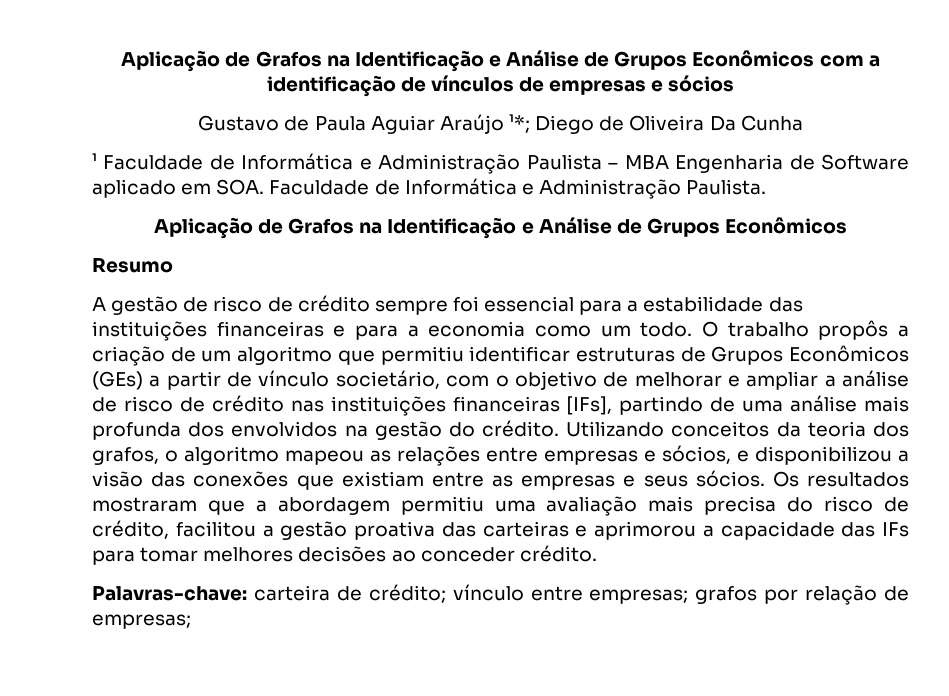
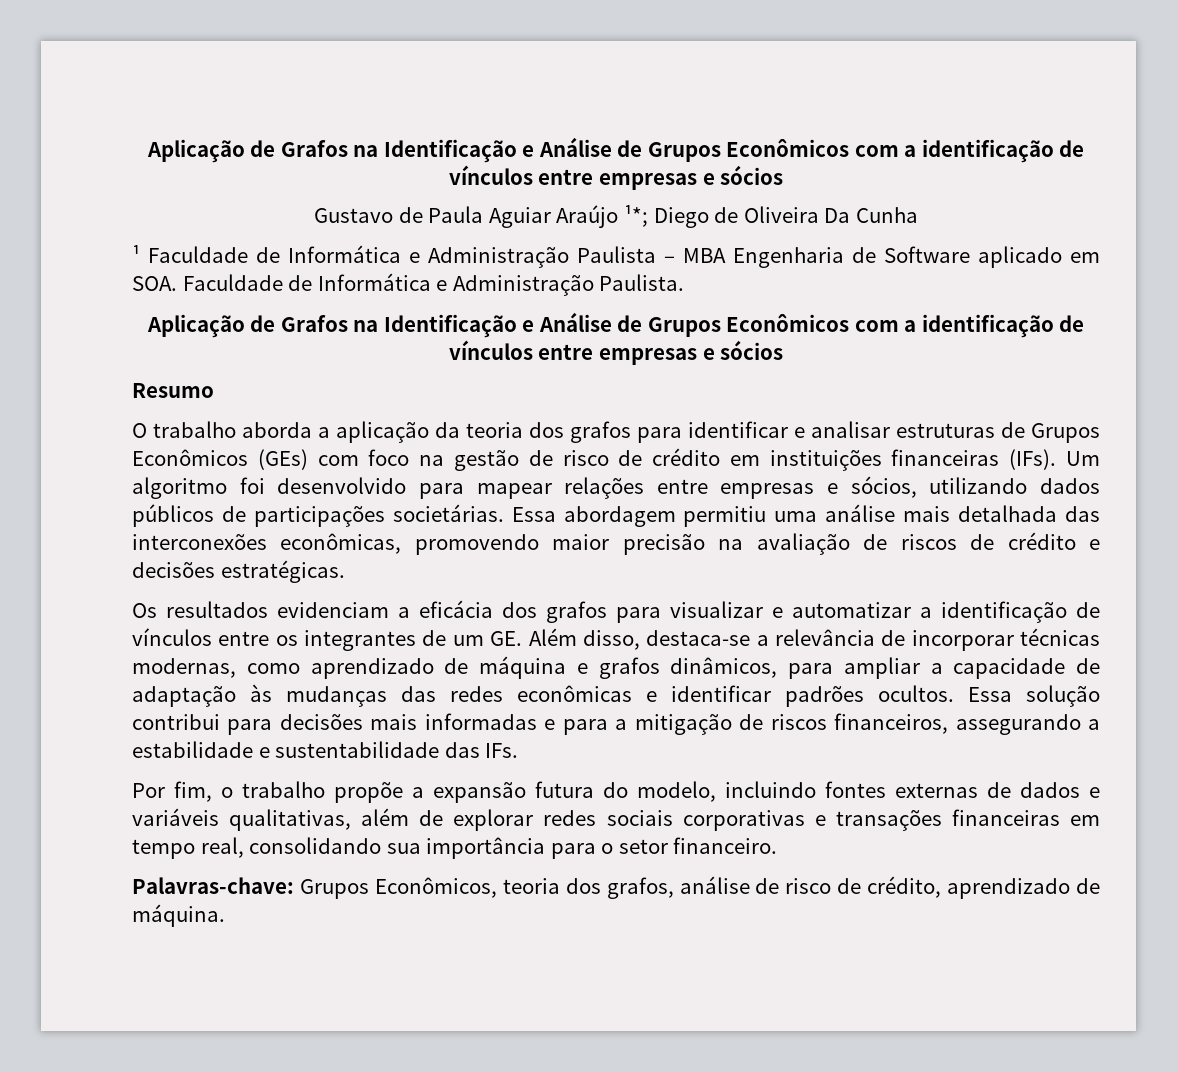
[519,77,544,92] de -> [538,169,594,185] entre
[92,258,173,273] [92,297,106,311] // Resumo // A -> [854,314,1085,338] [448,340,784,365] [132,383,214,398] [132,421,1100,443] [132,449,445,470] com a identificação de vínculos entre empresas e sócios // Resumo // O trabalho aborda a aplicação da teoria dos grafos para identificar e analisar estruturas de Grupos Econômicos (GEs) com foco na
[374,296,803,315] [92,320,909,341] [92,345,910,366] [92,370,910,390] [92,395,909,416] [92,420,910,440] [92,446,391,465] sempre foi essencial para a estabilidade das instituições financeiras e para a economia como um todo. O trabalho propôs a criação de um algoritmo que permitiu identificar estruturas de Grupos Econômicos (GEs) a partir de vínculo societário, com o objetivo de melhorar e ampliar a análise de risco de crédito nas instituições financeiras [IFs], partindo de uma análise mais profunda dos envolvidos na gestão do crédito. Utilizando conceitos da teoria dos grafos, o algoritmo mapeou as -> [729,449,1101,471] [132,477,552,499] em instituições financeiras (IFs). Um algoritmo foi desenvolvido para mapear
[737,446,909,465] [92,470,909,490] [92,496,909,516] [92,520,909,540] [92,545,597,565] [92,584,909,605] [92,614,191,629] e disponibilizou a visão das conexões que existiam entre as empresas e seus sócios. Os resultados mostraram que a abordagem permitiu uma avaliação mais precisa do risco de crédito, facilitou a gestão proativa das carteiras e aprimorou a capacidade das IFs para tomar melhores decisões ao conceder crédito. // Palavras-chave: carteira de crédito; vínculo entre empresas; grafos por relação de empresas; -> [929,477,1100,494] [132,504,1100,527] [132,532,1101,555] [132,560,345,583] [132,600,1100,623] [132,628,1100,651] [132,656,1100,679] [132,684,1100,707] [132,713,1100,735] [132,741,519,758] [132,781,1100,803] [132,808,1100,831] [132,837,778,859] [132,876,1100,899] [132,904,225,927] utilizando dados públicos de participações societárias. Essa abordagem permitiu uma análise mais detalhada das interconexões econômicas, promovendo maior precisão na avaliação de riscos de crédito e decisões estratégicas. // Os resultados evidenciam a eficácia dos grafos para visualizar e automatizar a identificação de vínculos entre os integrantes de um GE. Além disso, destaca-se a relevância de incorporar técnicas modernas, como aprendizado de máquina e grafos dinâmicos, para ampliar a capacidade de adaptação às mudanças das redes econômicas e identificar padrões ocultos. Essa solução contribui para decisões mais informadas e para a mitigação de riscos financeiros, assegurando a estabilidade e sustentabilidade das IFs. // Por fim, o trabalho propõe a expansão futura do modelo, incluindo fontes externas de dados e variáveis qualitativas, além de explorar redes sociais corporativas e transações financeiras em tempo real, consolidando sua importância para o setor financeiro. // Palavras-chave: Grupos Econômicos, teoria dos grafos, análise de risco de crédito, aprendizado de máquina.

